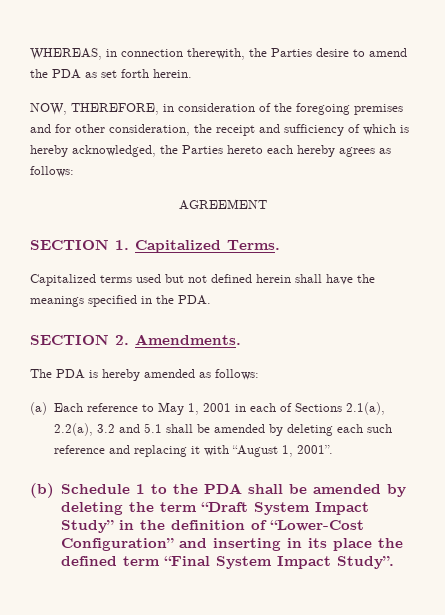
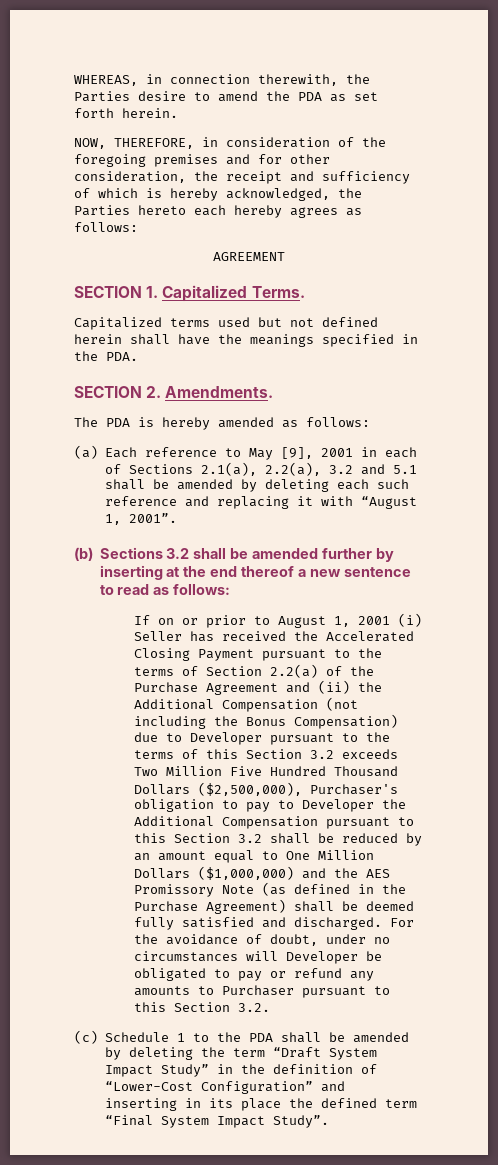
[187,403,199,415] 1, -> [280,447,313,459] [9],
(54, 490) none -> [99,547,394,562] [99,565,411,580] [99,584,231,595] [134,613,423,628] [134,631,415,642] [134,648,383,661] [134,664,375,678] [134,680,383,695] [134,697,359,712] [134,714,399,729] [134,732,391,745] [134,749,399,759] [134,766,399,777] [134,782,399,796] [134,799,407,812] [134,816,415,829] [134,833,423,846] [134,850,375,863] [134,866,391,880] [134,882,407,897] [134,899,415,914] [134,917,415,930] [134,934,391,946] [134,951,383,964] [134,968,375,981] [134,985,391,998] [134,1002,271,1012] [74,1030,98,1044] Sections 3.2 shall be amended further by inserting at the end thereof a new sentence to read as follows: // If on or prior to August 1, 2001 (i) Seller has received the Accelerated Closing Payment pursuant to the terms of Section 2.2(a) of the Purchase Agreement and (ii) the Additional Compensation (not including the Bonus Compensation) due to Developer pursuant to the terms of this Section 3.2 exceeds Two Million Five Hundred Thousand Dollars ($2,500,000), Purchaser's obligation to pay to Developer the Additional Compensation pursuant to this Section 3.2 shall be reduced by an amount equal to One Million Dollars ($1,000,000) and the AES Promissory Note (as defined in the Purchase Agreement) shall be deemed fully satisfied and discharged. For the avoidance of doubt, under no circumstances will Developer be obligated to pay or refund any amounts to Purchaser pursuant to this Section 3.2. // (c)

